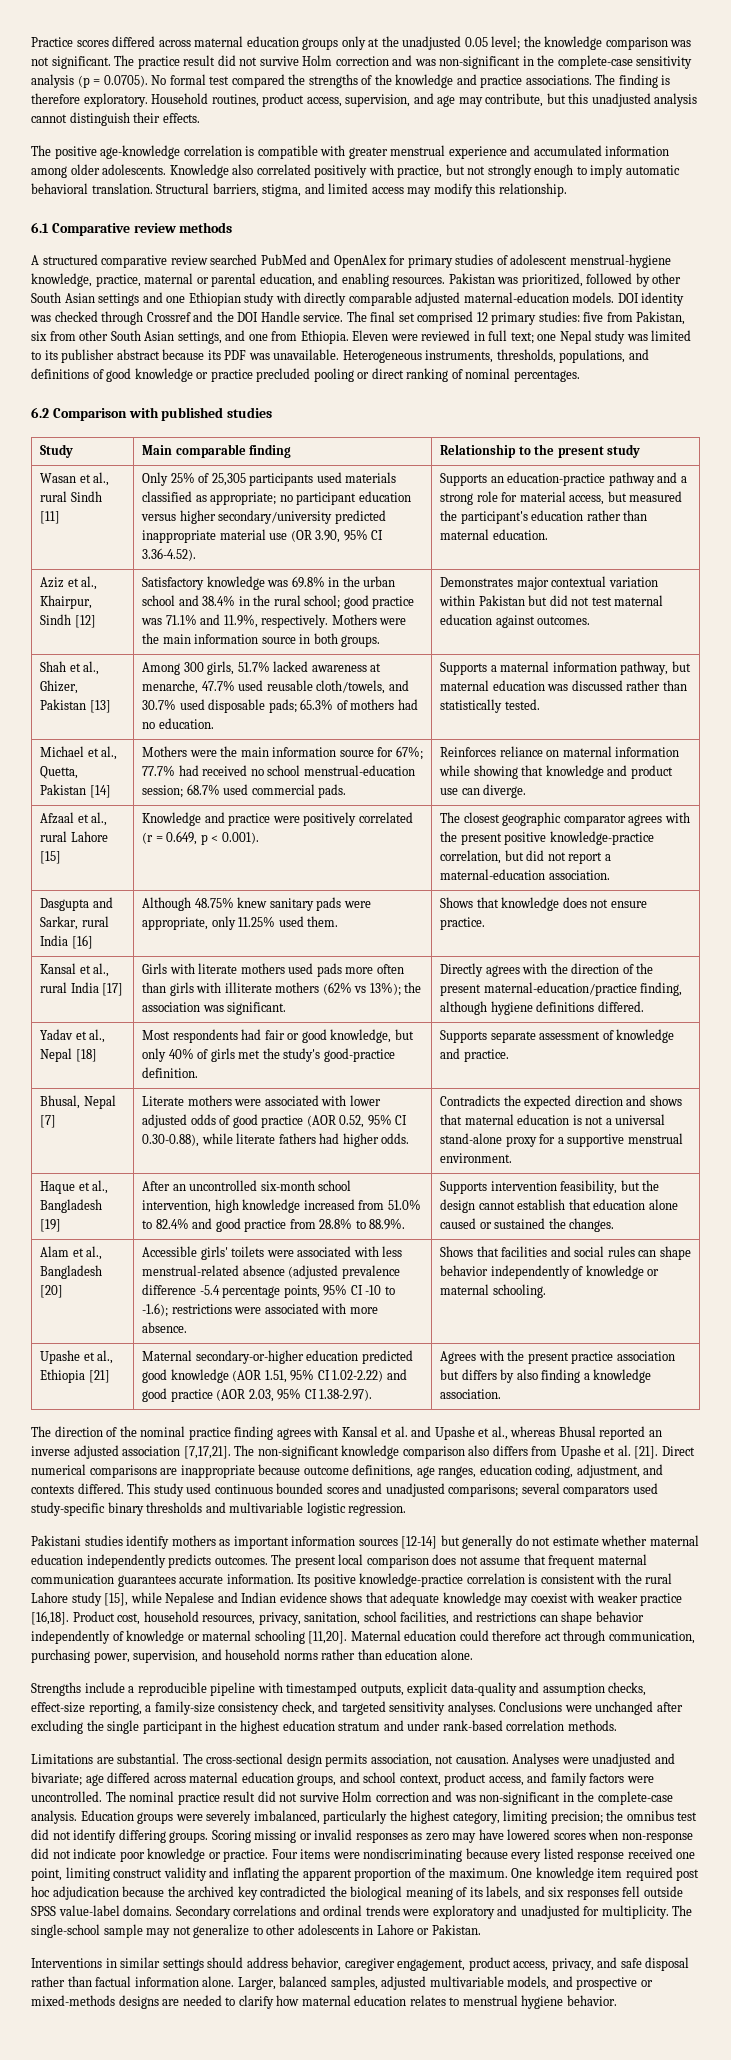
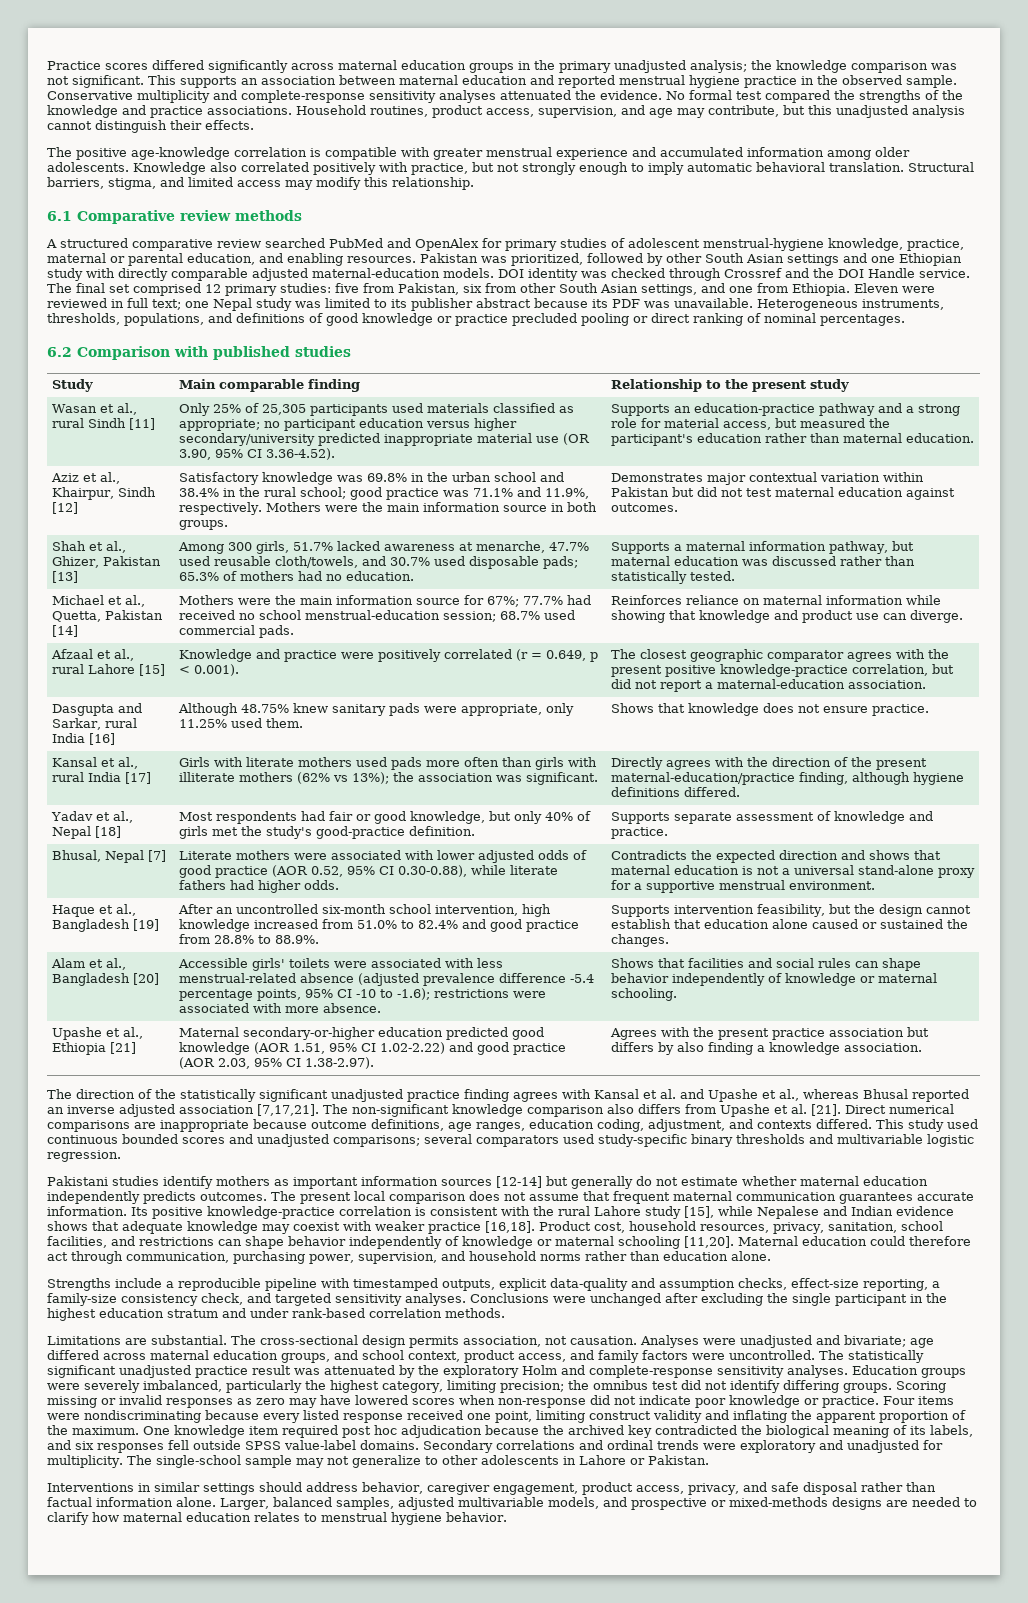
(156, 41) none -> [208,60,288,73] significantly
[341,36,521,50] only at the unadjusted 0.05 level; -> [518,60,747,73] in the primary unadjusted analysis;
[114,55,693,69] [31,74,148,88] The practice result did not survive Holm correction and was non-significant in the complete-case sensitivity analysis (p = 0.0705). -> [148,75,957,88] [47,90,662,103] This supports an association between maternal education and reported menstrual hygiene practice in the observed sample. Conservative multiplicity and complete-response sensitivity analyses attenuated the evidence.
[595,74,671,88] [31,93,148,107] The finding is therefore exploratory. -> (292, 110) none
[140,1426,186,1437] nominal -> [180,1089,403,1102] statistically significant unadjusted
[129,1791,673,1805] [31,1810,77,1824] nominal practice result did not survive Holm correction and was non-significant in the complete-case analysis. -> [848,1350,924,1363] [47,1365,848,1378] statistically significant unadjusted practice result was attenuated by the exploratory Holm and complete-response sensitivity analyses.

